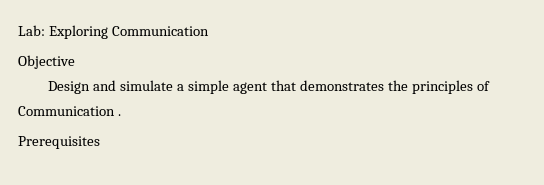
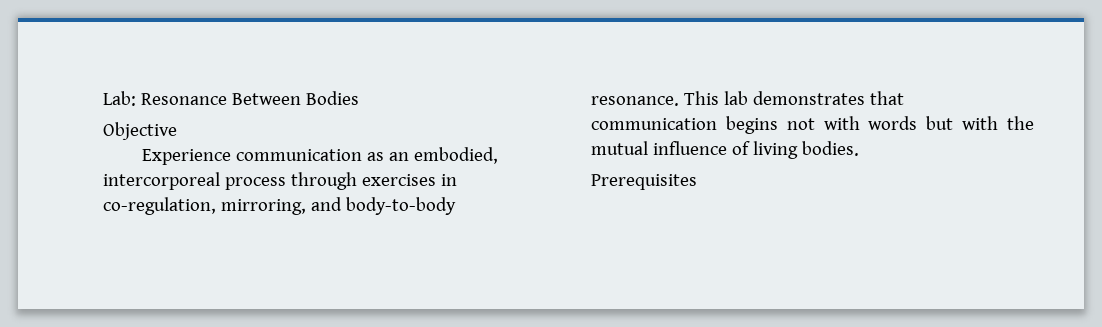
[48,25,209,39] [18,55,75,69] [48,80,490,94] [18,106,121,116] Exploring Communication // Objective // Design and simulate a simple agent that demonstrates the principles of Communication . -> [140,91,359,105] [103,122,177,140] [142,147,499,165] [103,172,457,190] [103,197,456,215] [591,91,904,106] [591,116,1034,134] [591,141,859,159] Resonance Between Bodies // Objective // Experience communication as an embodied, intercorporeal process through exercises in co-regulation, mirroring, and body-to-body resonance. This lab demonstrates that communication begins not with words but with the mutual influence of living bodies.

